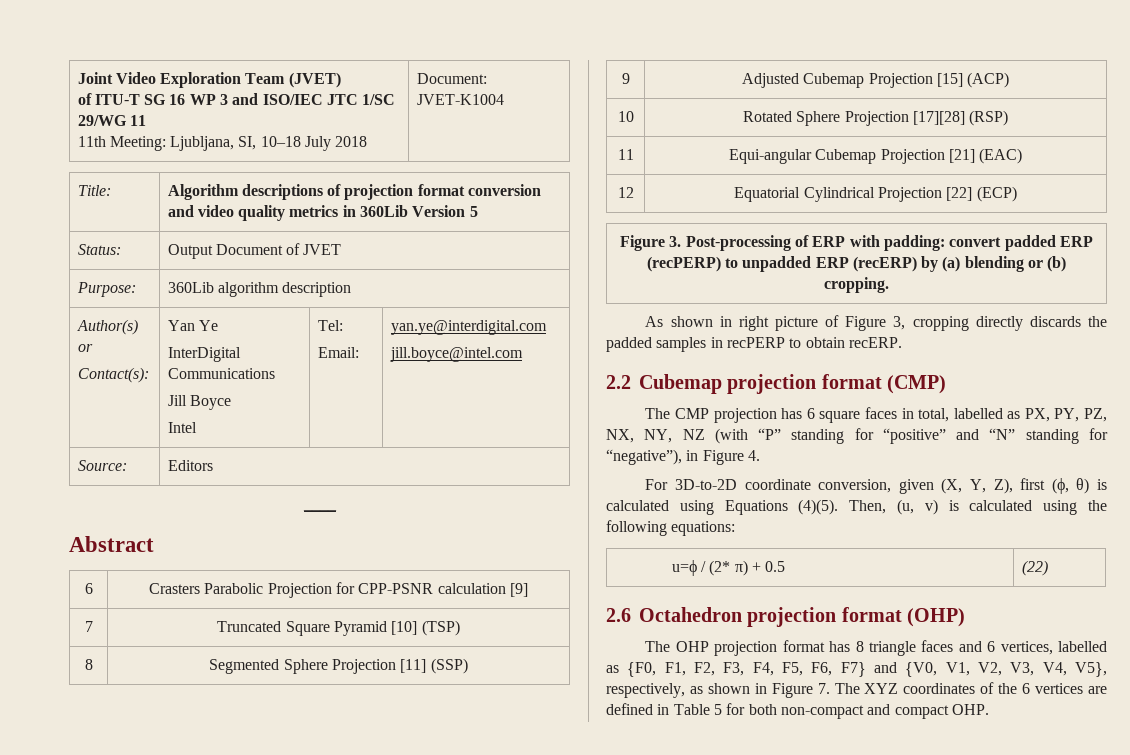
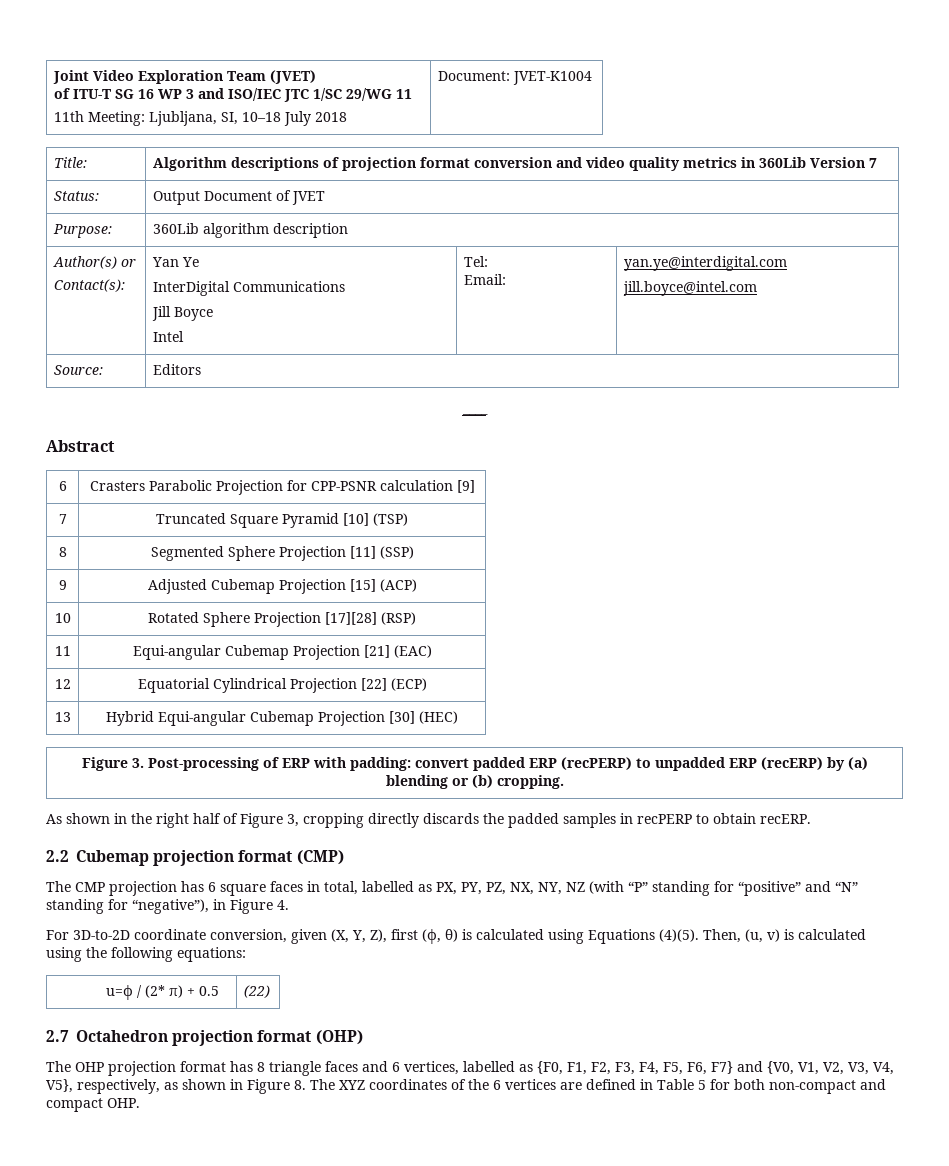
[469,206,478,217] 5 -> [868,158,877,168] 7
(1017, 194) none -> [54,712,71,722] [106,711,458,726] // 13 | Hybrid Equi-angular Cubemap Projection [30] (HEC)
[738,316,819,331] right picture -> [131,813,221,828] the right half
[606,608,631,622] 2.6 -> [46,1030,69,1042] 2.7
[817,683,830,694] 7. -> [294,1080,306,1090] 8.

